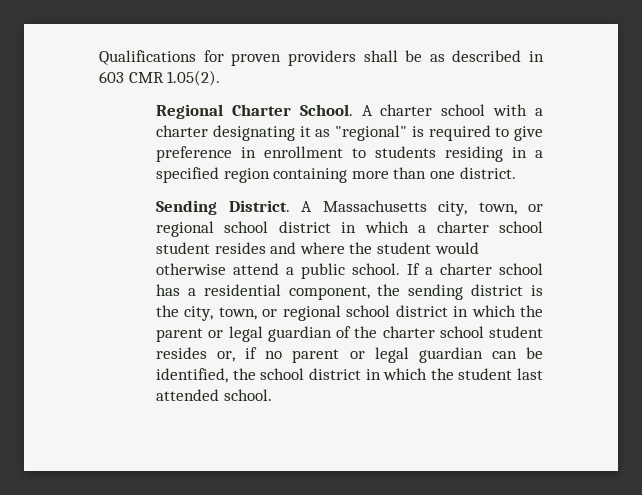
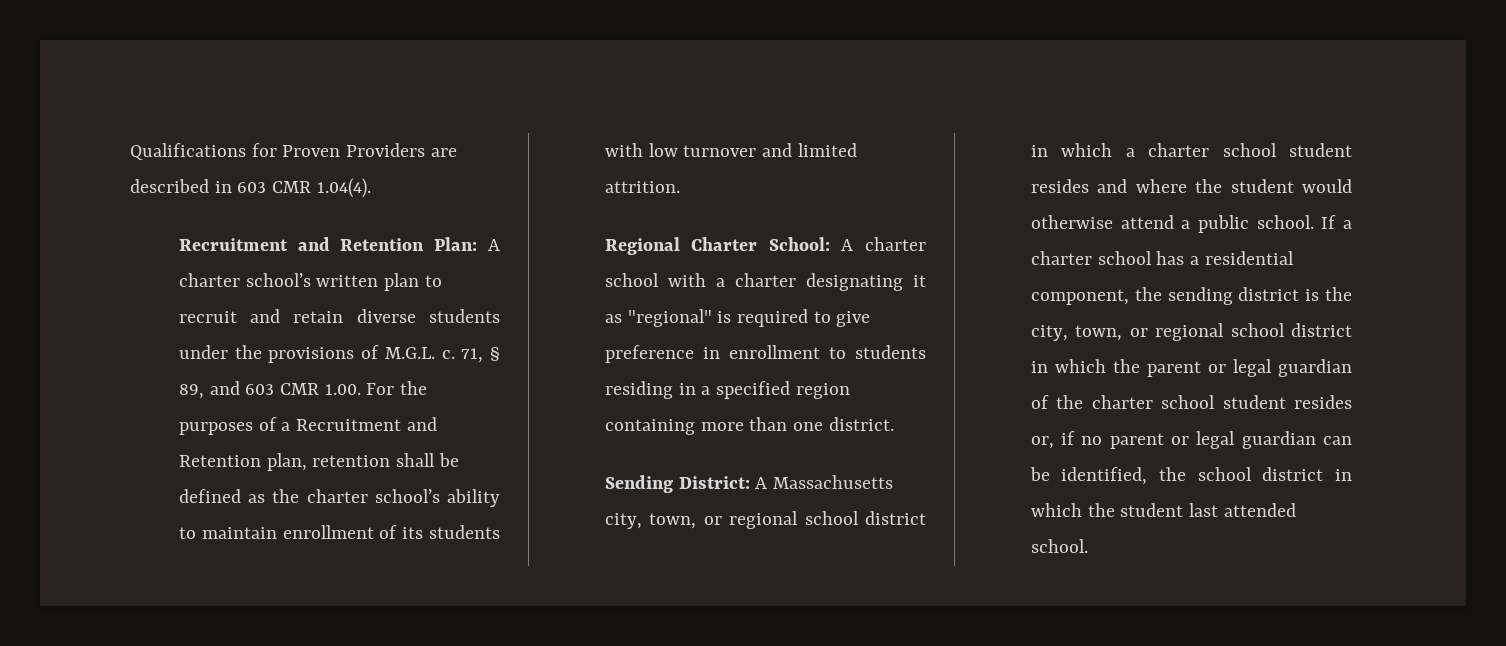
[231,50,544,66] [99,70,221,86] proven providers shall be as described in 603 CMR 1.05(2). -> [282,143,457,157] [130,178,371,198] [178,237,500,251] [178,273,442,291] [178,309,500,323] [178,345,500,363] [178,381,427,399] [178,417,437,435] [178,453,459,471] [178,489,500,507] [178,525,500,539] [604,143,857,157] [604,181,680,193] Proven Providers are described in 603 CMR 1.04(4). // Recruitment and Retention Plan: A charter school’s written plan to recruit and retain diverse students under the provisions of M.G.L. c. 71, § 89, and 603 CMR 1.00. For the purposes of a Recruitment and Retention plan, retention shall be defined as the charter school’s ability to maintain enrollment of its students with low turnover and limited attrition.
[299,104,353,116] School. -> [768,237,830,251] School:
[228,200,290,212] District. -> [678,476,750,489] District:

